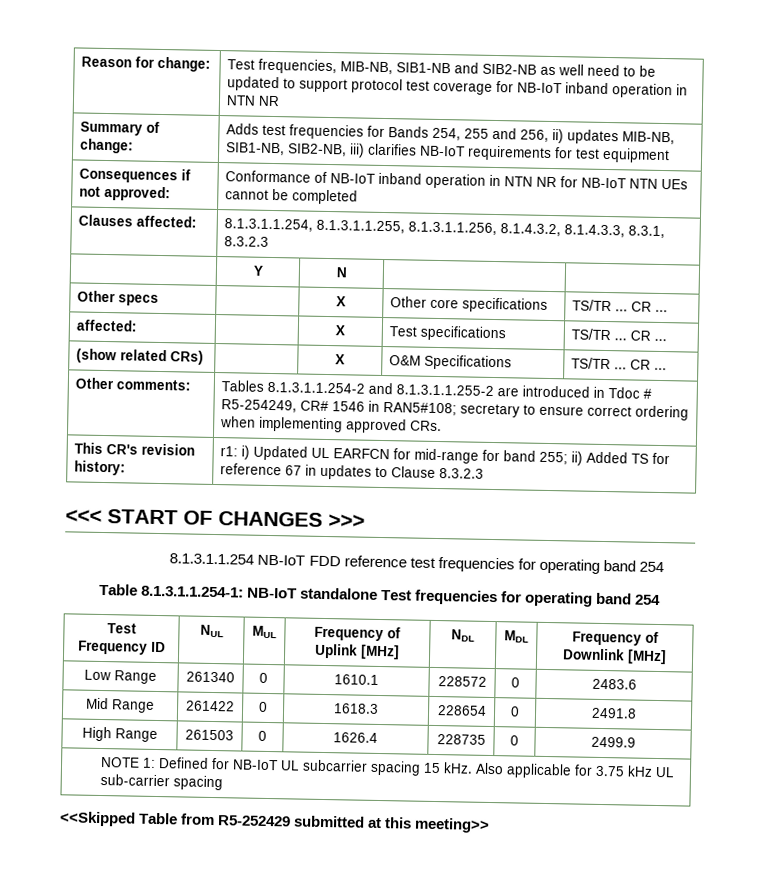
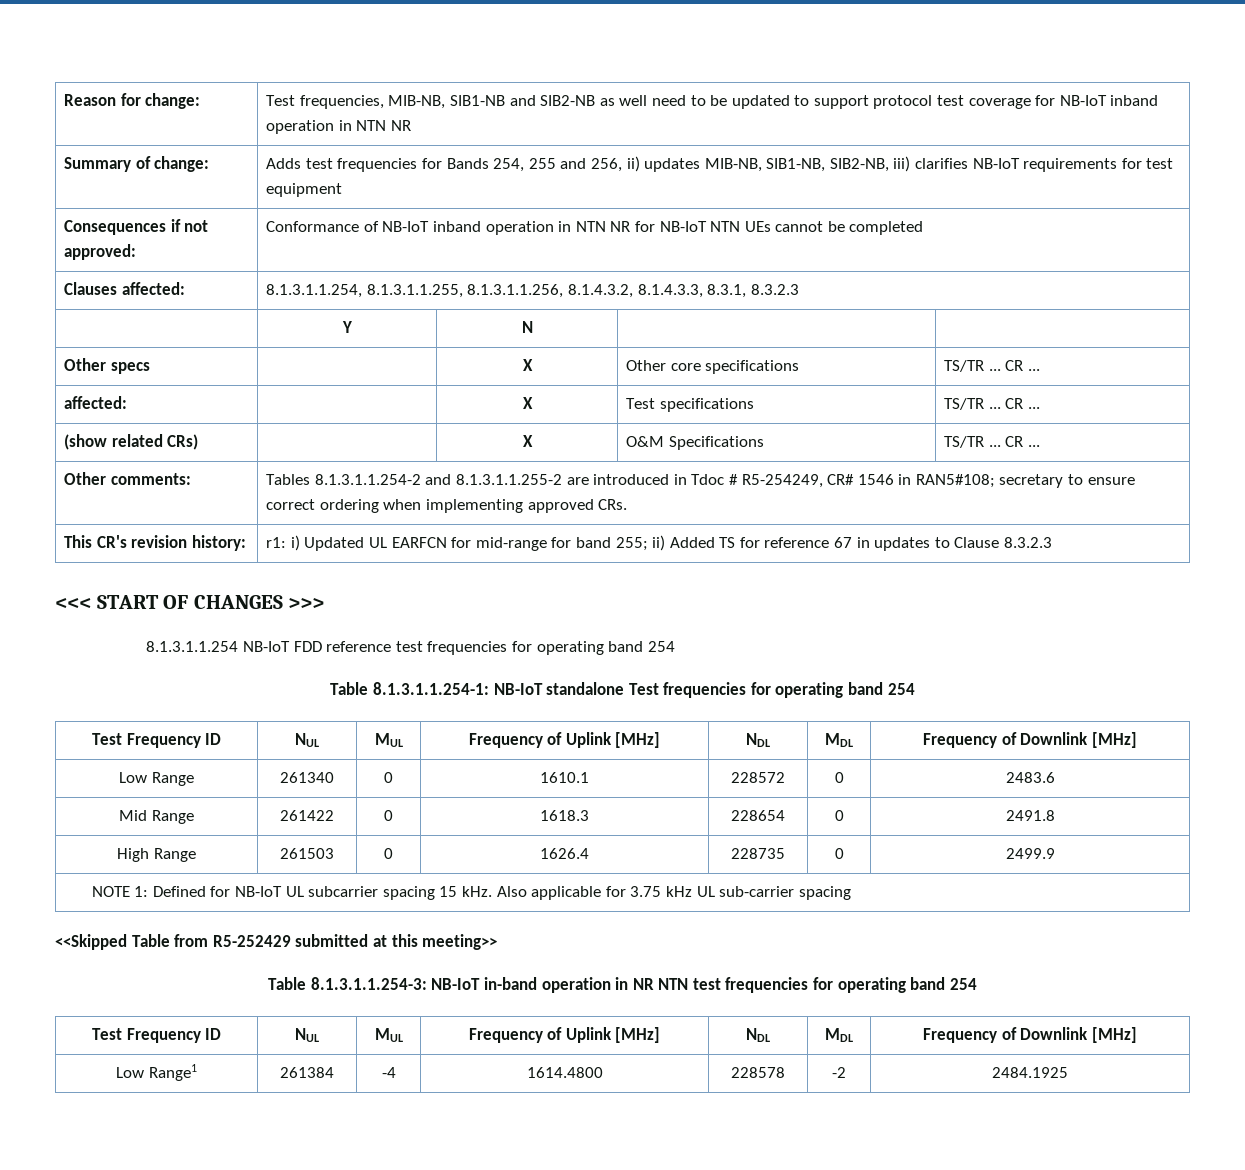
(491, 825) none -> [268,977,977,993] [91,1028,222,1043] [295,1028,319,1042] [374,1028,403,1042] [468,1027,661,1043] [746,1028,770,1042] [825,1028,853,1042] [923,1027,1137,1043] [116,1064,197,1081] [280,1067,334,1078] [381,1067,396,1078] [526,1067,603,1078] [731,1067,785,1078] [832,1067,846,1078] [992,1067,1068,1078] // Table 8.1.3.1.1.254-3: NB-IoT in-band operation in NR NTN test frequencies for operating band 254 // Test Frequency ID | NUL | MUL | Frequency of Uplink [MHz] | NDL | MDL | Frequency of Downlink [MHz] // Low Range1 | 261384 | -4 | 1614.4800 | 228578 | -2 | 2484.1925

